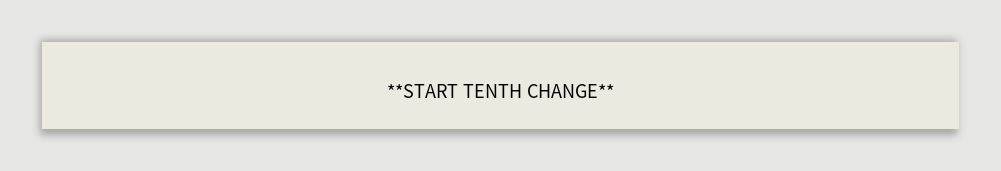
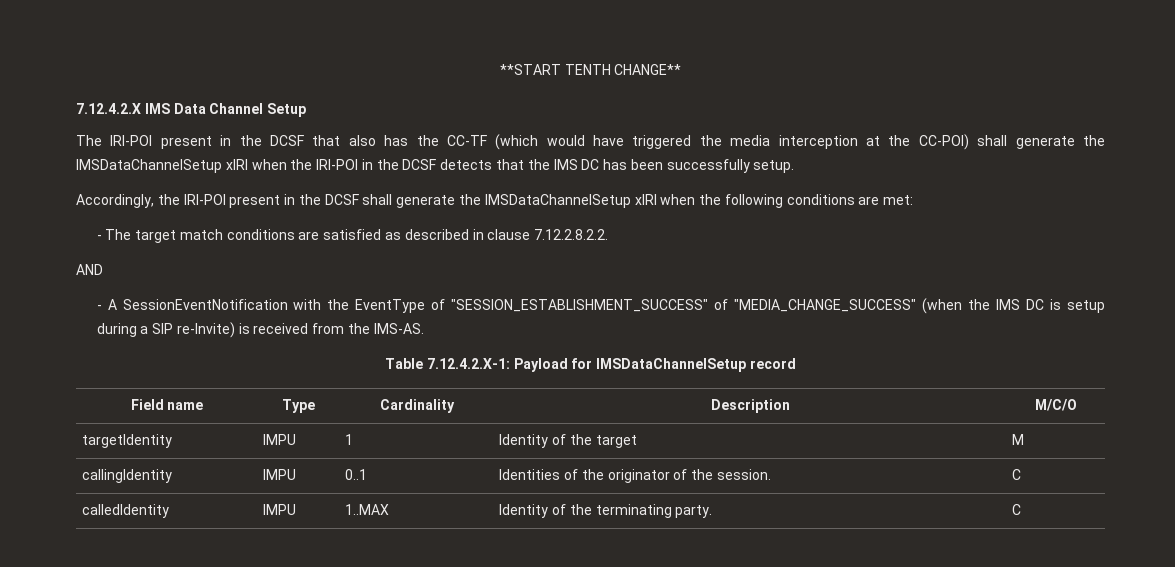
(614, 91) none -> [76,103,307,117] [76,134,1106,150] [76,159,795,173] [76,194,914,208] [96,229,609,243] [76,264,103,275] [96,298,1105,314] [96,322,424,338] [385,358,796,372] [130,399,204,410] [282,399,315,413] [379,399,455,413] [710,399,790,413] [1034,399,1077,411] [82,434,173,448] [263,434,297,445] [345,434,354,445] [499,434,637,448] [1012,434,1025,445] [82,469,173,483] [263,469,297,480] [345,469,368,480] [499,469,771,483] [1012,469,1022,480] [82,504,170,518] [263,504,297,515] [345,504,390,515] [499,504,713,518] [1012,504,1022,515] // 7.12.4.2.X IMS Data Channel Setup // The IRI-POI present in the DCSF that also has the CC-TF (which would have triggered the media interception at the CC-POI) shall generate the IMSDataChannelSetup xIRI when the IRI-POI in the DCSF detects that the IMS DC has been successfully setup. // Accordingly, the IRI-POI present in the DCSF shall generate the IMSDataChannelSetup xIRI when the following conditions are met: // - The target match conditions are satisfied as described in clause 7.12.2.8.2.2. // AND // - A SessionEventNotification with the EventType of "SESSION_ESTABLISHMENT_SUCCESS" of "MEDIA_CHANGE_SUCCESS" (when the IMS DC is setup during a SIP re-Invite) is received from the IMS-AS. // Table 7.12.4.2.X-1: Payload for IMSDataChannelSetup record // Field name | Type | Cardinality | Description | M/C/O // targetIdentity | IMPU | 1 | Identity of the target | M // callingIdentity | IMPU | 0..1 | Identities of the originator of the session. | C // calledIdentity | IMPU | 1..MAX | Identity of the terminating party. | C

